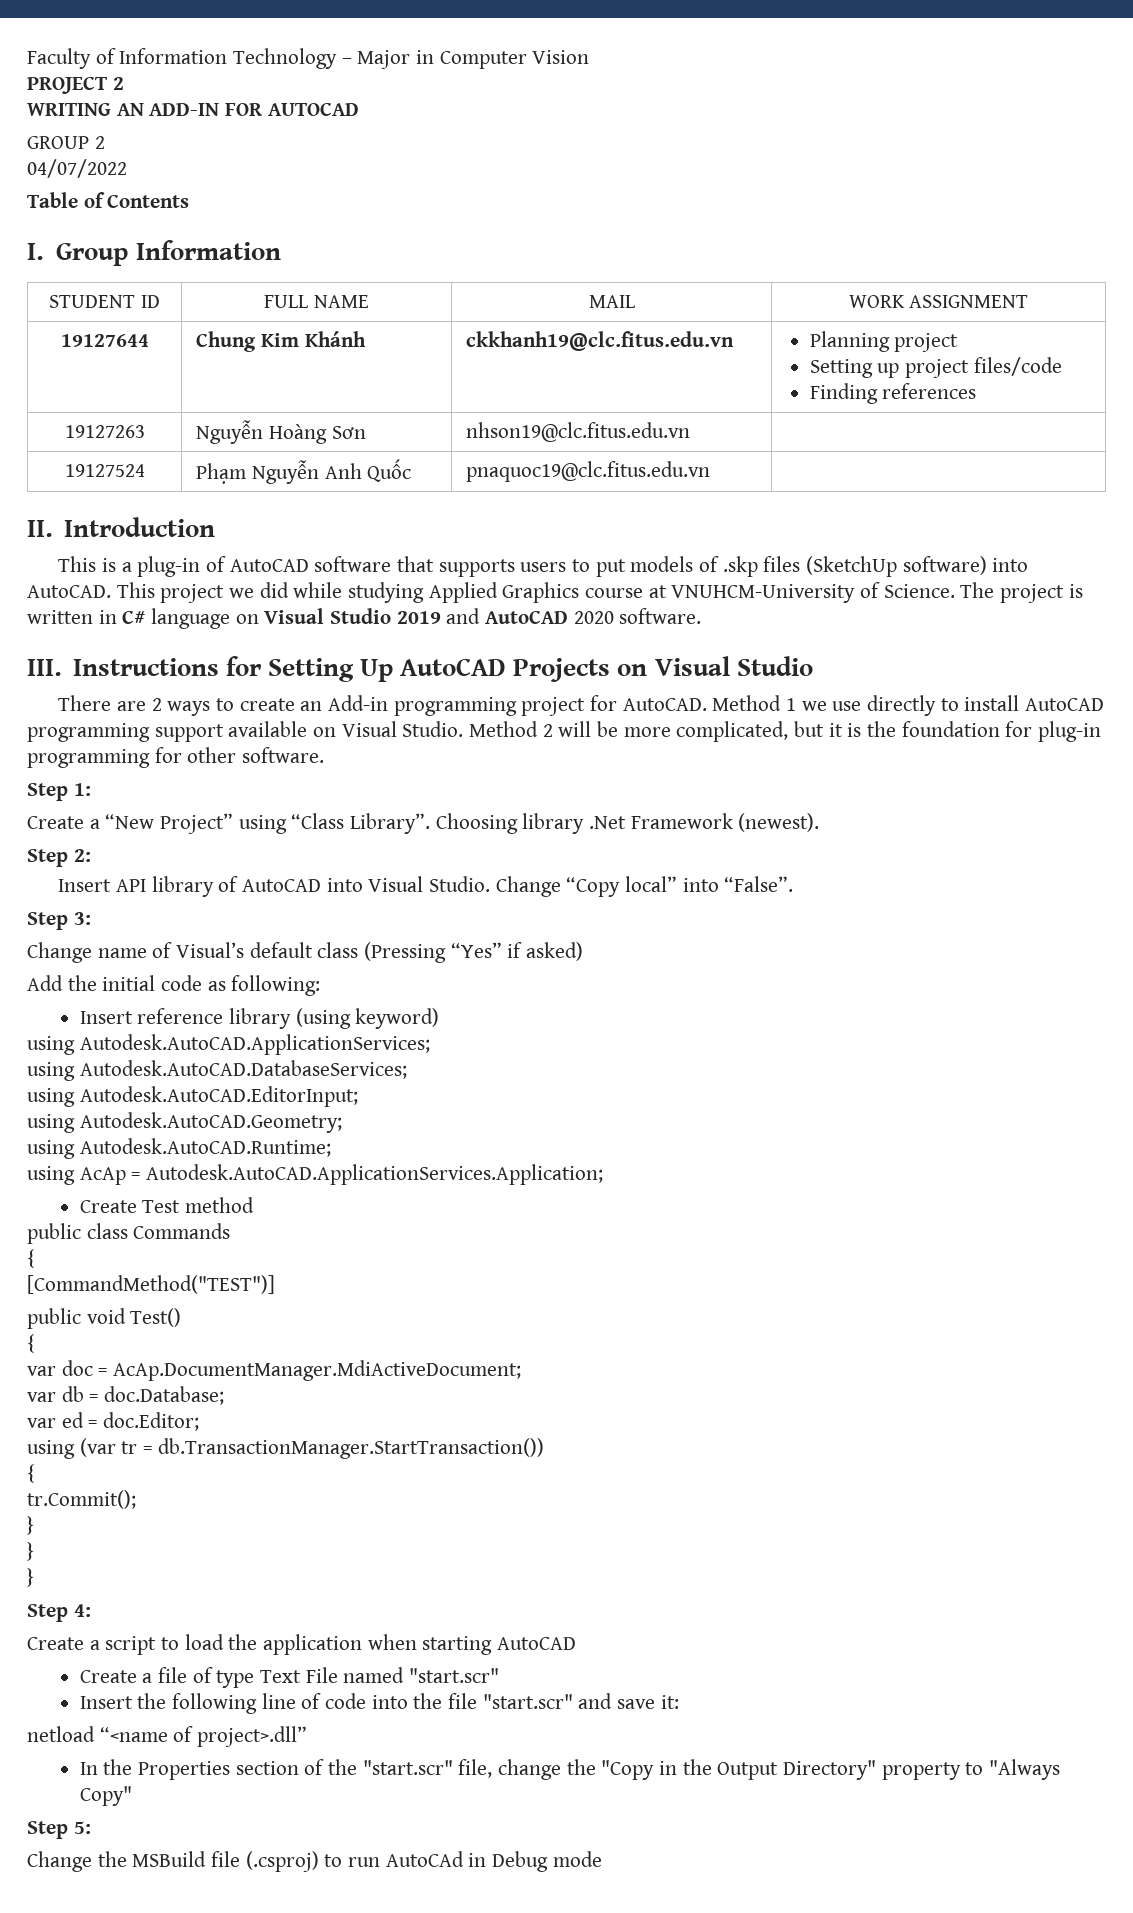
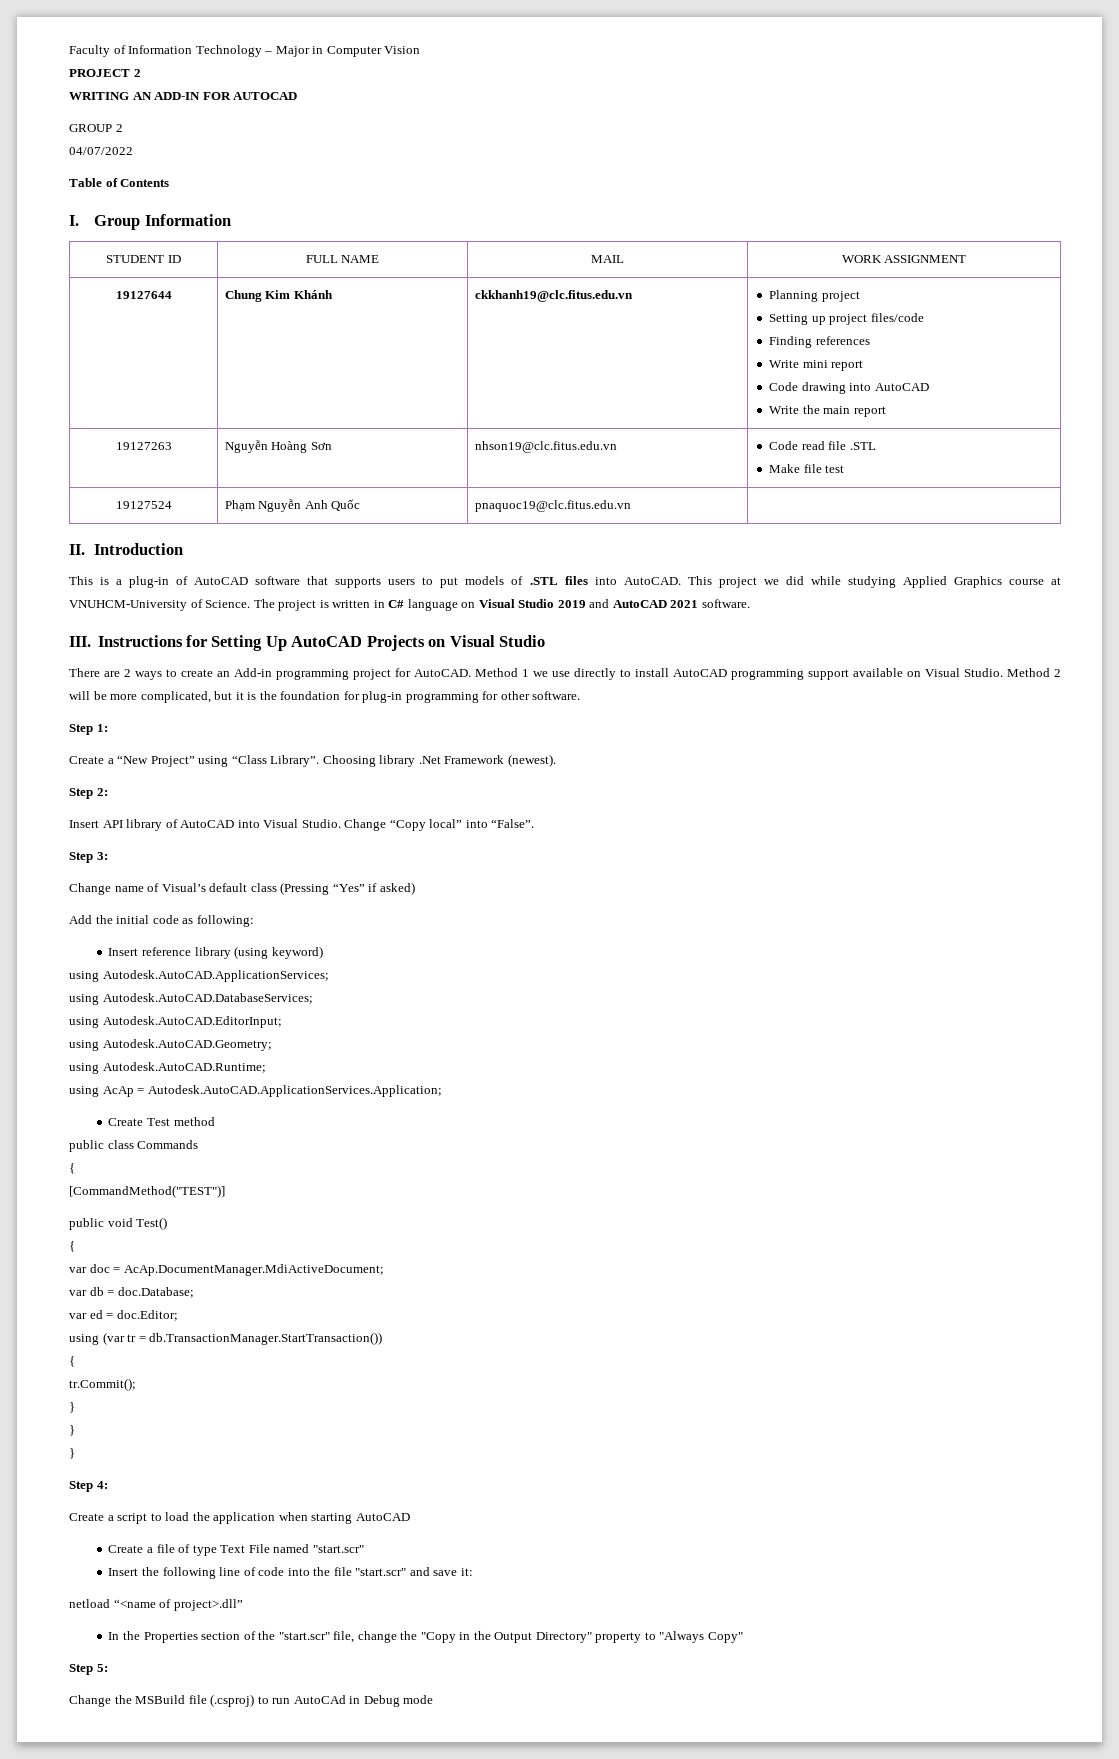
(977, 391) none -> [769,360,864,371] [769,382,929,394] [769,405,886,417] // Write mini report // Code drawing into AutoCAD // Write the main report
(691, 432) none -> [769,441,876,450] [769,464,845,473] Code read file .STL // Make file test
[722,556,987,577] .skp files (SketchUp software) -> [529,576,588,585] .STL files
[573,611,614,624] 2020 -> [670,600,699,608] 2021

